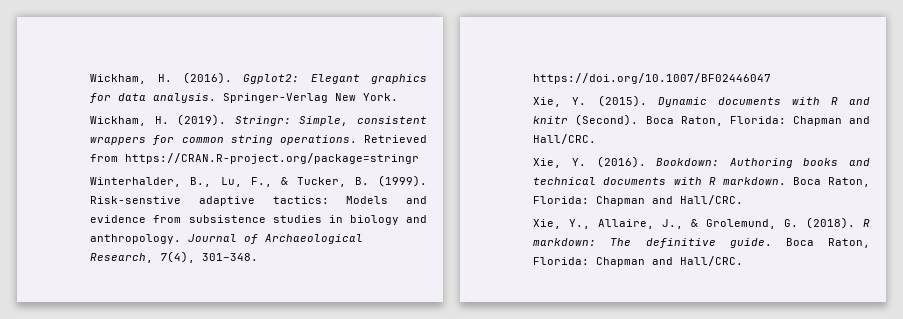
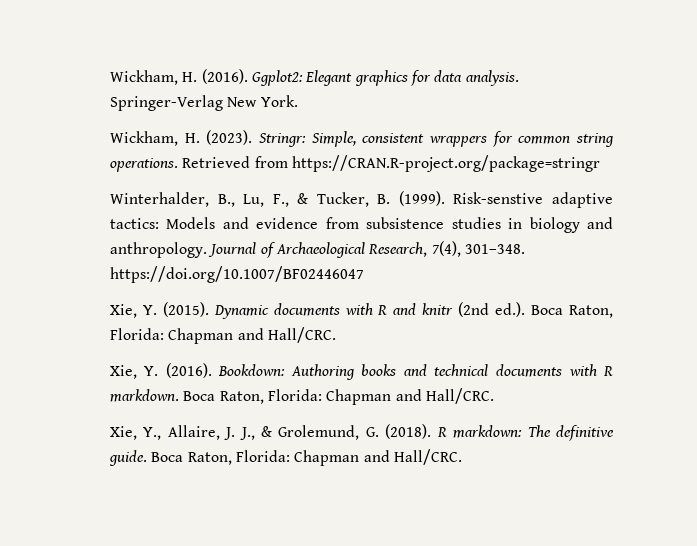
[177,114,227,126] (2019). -> [206,130,253,145] (2023).
[575,114,639,126] (Second). -> [458,302,526,317] (2nd ed.).
(655, 224) none -> [224,427,236,440] J.

